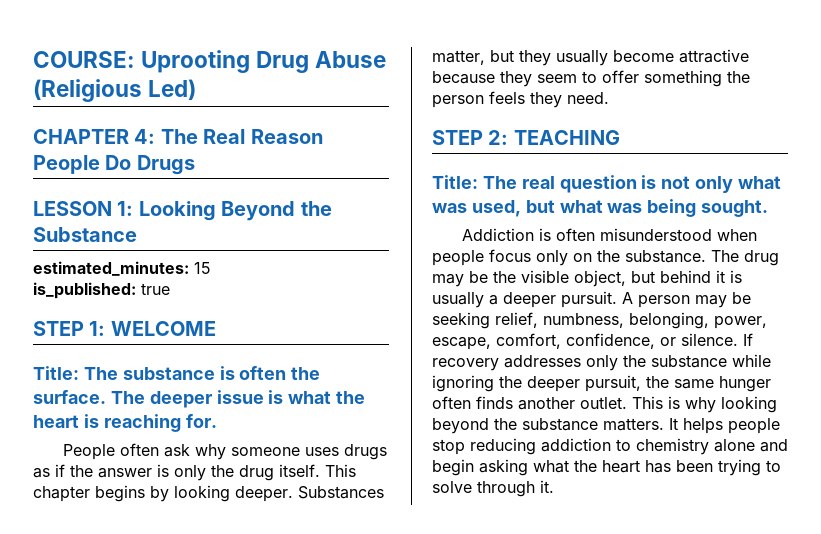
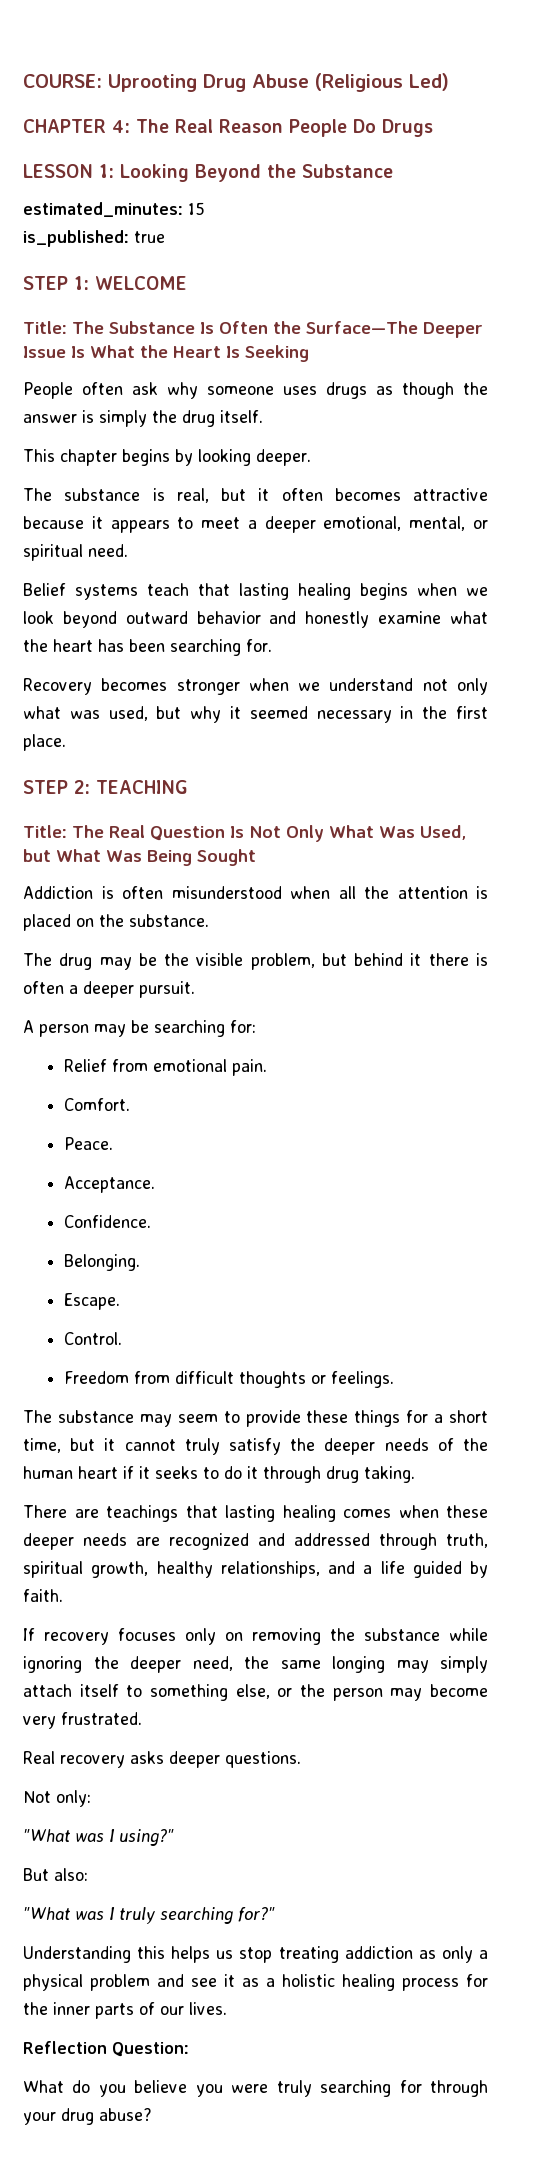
[122,366,321,380] [33,390,366,408] [33,414,217,432] substance is often the surface. The deeper issue is what the heart is reaching for. -> [109,321,483,338] [23,345,309,362] Substance Is Often the Surface—The Deeper Issue Is What the Heart Is Seeking
[55,464,65,477] if -> [402,382,454,399] though
[174,465,206,481] only -> [99,410,147,427] simply
(320, 470) none -> (263, 416) //
[298,486,384,499] [432,49,749,66] [432,70,750,87] [432,91,609,108] Substances matter, but they usually become attractive because they seem to offer something the person feels they need. -> [23,488,488,503] [23,516,488,533] [23,544,128,561] [23,583,488,600] [23,611,488,628] [23,639,272,656] [23,678,488,695] [23,706,489,723] [23,734,66,751] // The substance is real, but it often becomes attractive because it appears to meet a deeper emotional, mental, or spiritual need. // Belief systems teach that lasting healing begins when we look beyond outward behavior and honestly examine what the heart has been searching for. // Recovery becomes stronger when we understand not only what was used, but why it seemed necessary in the first place.
[521,175,782,193] [432,199,769,217] real question is not only what was used, but what was being sought. -> [109,825,466,842] [23,849,256,866] Real Question Is Not Only What Was Used, but What Was Being Sought
[432,249,568,266] people focus only -> [338,886,488,899] [23,914,71,931] all the attention is placed
(706, 256) none -> (209, 920) //
[574,270,626,287] object, -> [250,953,315,970] problem,
[730,270,742,283] [432,292,484,308] is usually -> [428,953,488,966] [23,981,64,994] there is often
(617, 299) none -> (195, 989) //
[432,312,767,329] [432,333,753,350] [432,355,618,371] seeking relief, numbness, belonging, power, escape, comfort, confidence, or silence. If recovery addresses only -> [154,1020,256,1037] [64,1059,268,1076] [64,1098,131,1111] [64,1137,114,1150] [64,1176,156,1193] [64,1215,152,1228] [64,1254,141,1271] [64,1293,121,1310] [64,1332,123,1345] [64,1371,395,1388] [23,1410,488,1427] [23,1438,488,1455] [23,1466,415,1483] [23,1505,488,1522] [23,1533,488,1550] [23,1561,488,1578] [23,1589,63,1602] [23,1628,321,1645] searching for: // Relief from emotional pain. // Comfort. // Peace. // Acceptance. // Confidence. // Belonging. // Escape. // Control. // Freedom from difficult thoughts or feelings. // The substance may seem to provide these things for a short time, but it cannot truly satisfy the deeper needs of the human heart if it seeks to do it through drug taking. // There are teachings that lasting healing comes when these deeper needs are recognized and addressed through truth, spiritual growth, healthy relationships, and a life guided by faith. // If recovery focuses only on removing
[585,375,641,392] pursuit, -> [192,1656,233,1671] need,
[719,376,771,392] [432,396,777,413] [432,418,780,434] [432,438,788,455] [432,459,781,476] [432,480,554,497] hunger often finds another outlet. This is why looking beyond the substance matters. It helps people stop reducing addiction to chemistry alone and begin asking what the heart has been trying to solve through it. -> [332,1656,488,1673] [23,1684,489,1701] [23,1712,142,1729] [23,1751,301,1768] [23,1790,91,1807] [23,1829,174,1846] [23,1868,88,1881] [23,1907,275,1924] [23,1946,488,1963] [23,1974,488,1991] [23,2002,227,2019] [23,2041,189,2057] [23,2080,489,2097] [23,2108,152,2125] longing may simply attach itself to something else, or the person may become very frustrated. // Real recovery asks deeper questions. // Not only: // "What was I using?" // But also: // "What was I truly searching for?" // Understanding this helps us stop treating addiction as only a physical problem and see it as a holistic healing process for the inner parts of our lives. // Reflection Question: // What do you believe you were truly searching for through your drug abuse?

